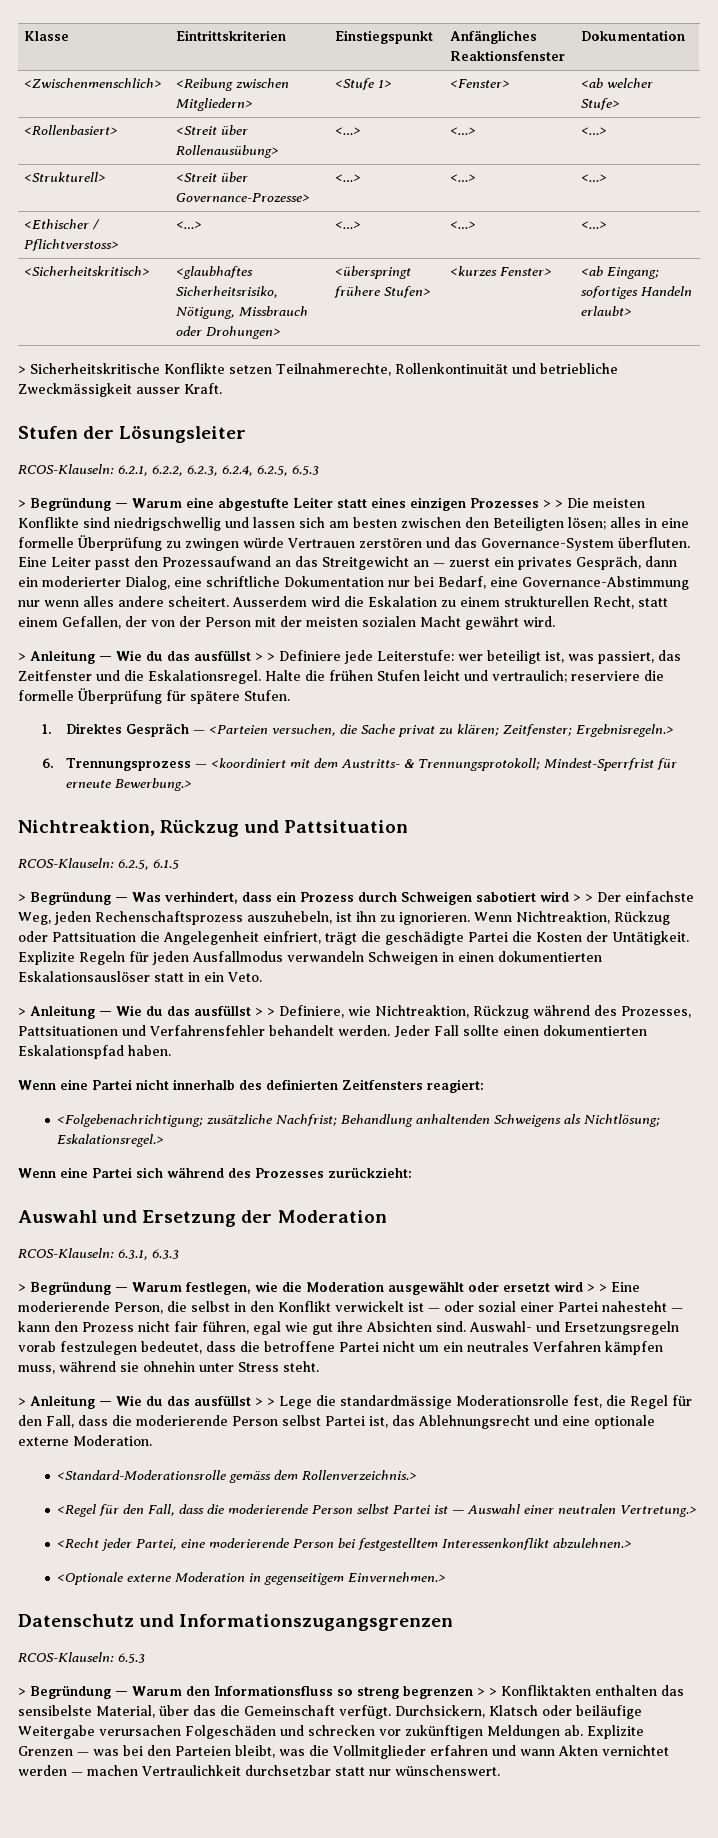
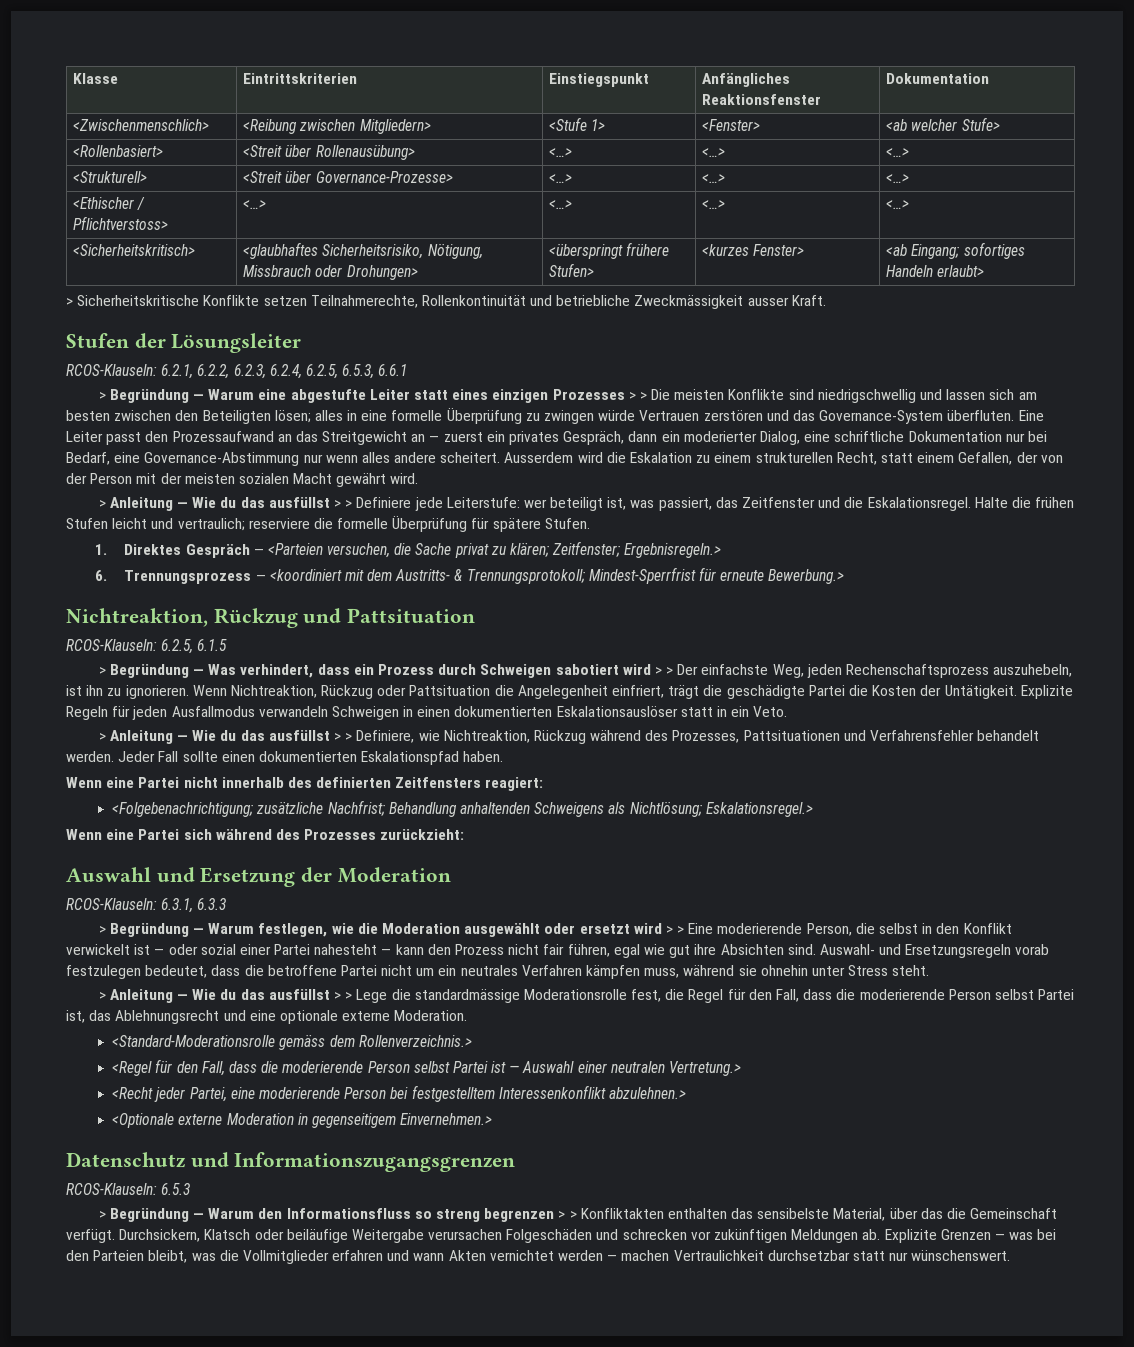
[292,465,319,475] 6.5.3 -> [342,364,408,379] 6.5.3, 6.6.1

